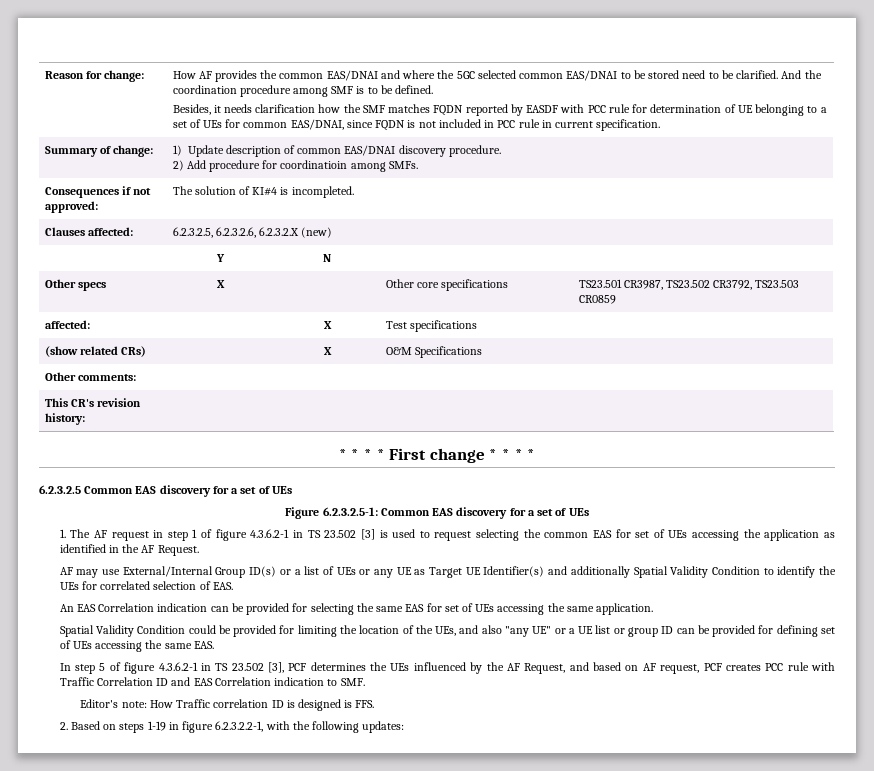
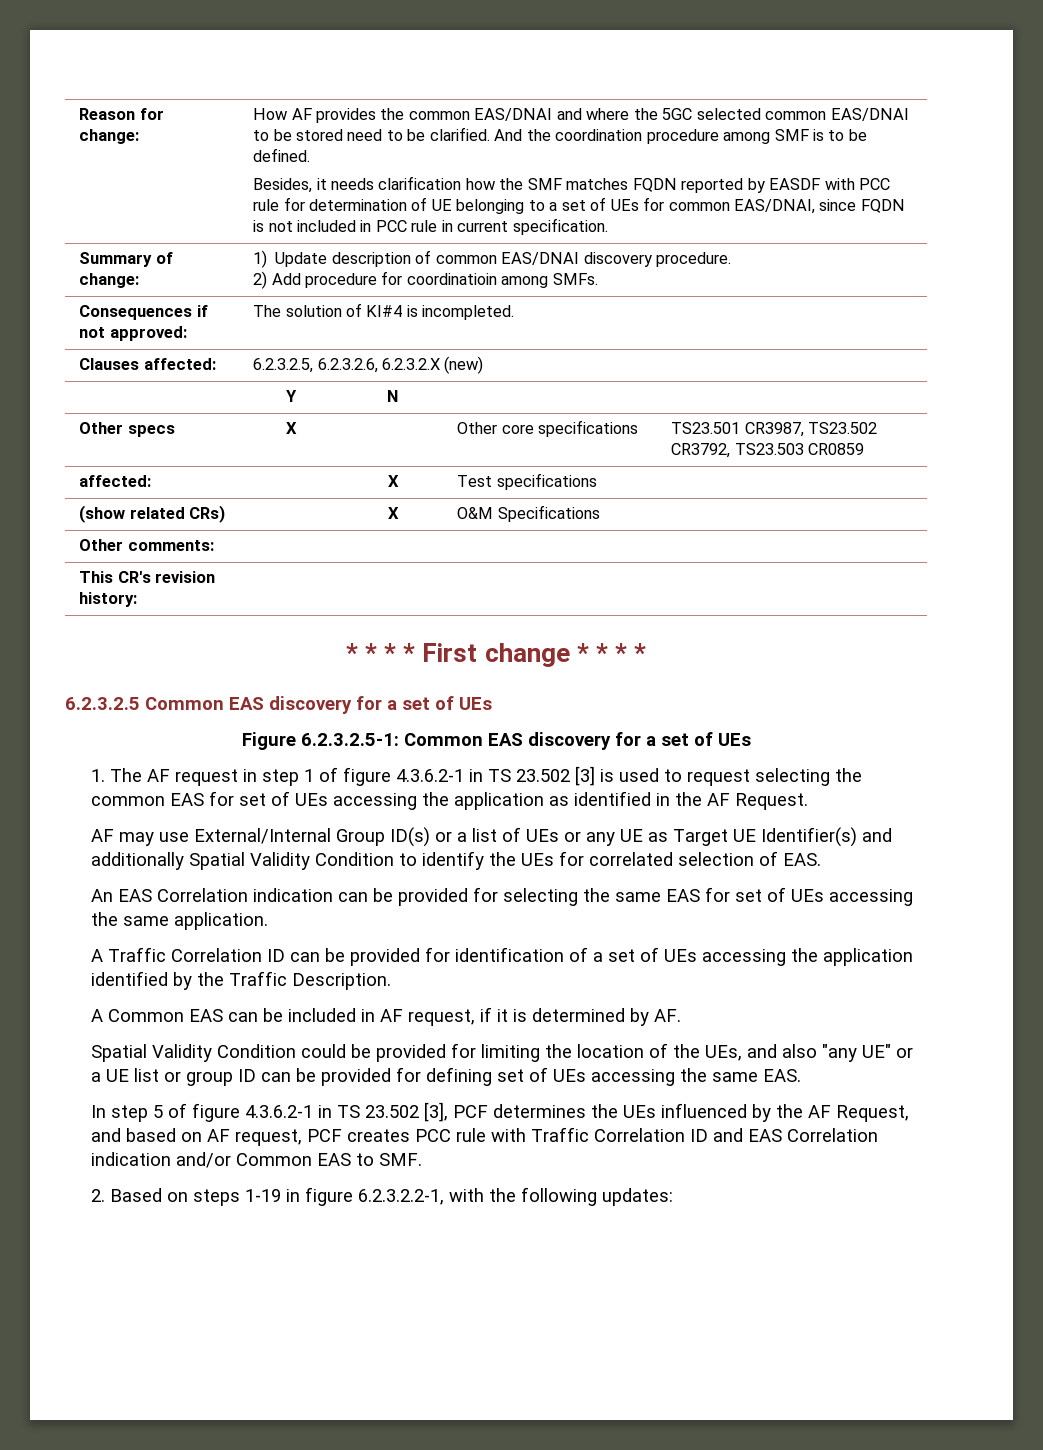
(654, 609) none -> [90,947,913,966] [90,971,391,990] [90,1007,681,1026] // A Traffic Correlation ID can be provided for identification of a set of UEs accessing the application identified by the Traffic Description. // A Common EAS can be included in AF request, if it is determined by AF.
(325, 681) none -> [175,1152,351,1168] and/or Common EAS
[80,699,375,711] // Editor's note: How Traffic correlation ID is designed is FFS. -> (422, 1159) none

